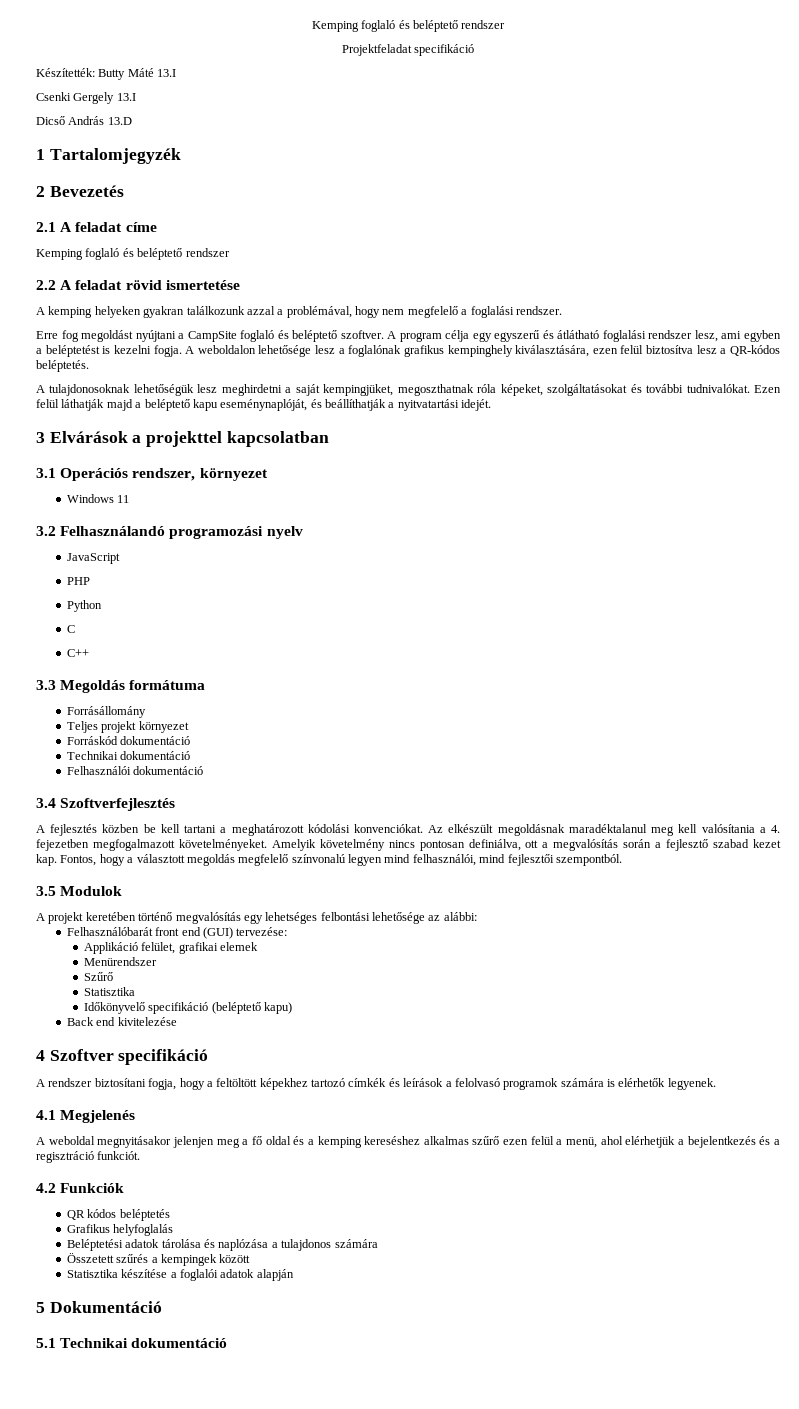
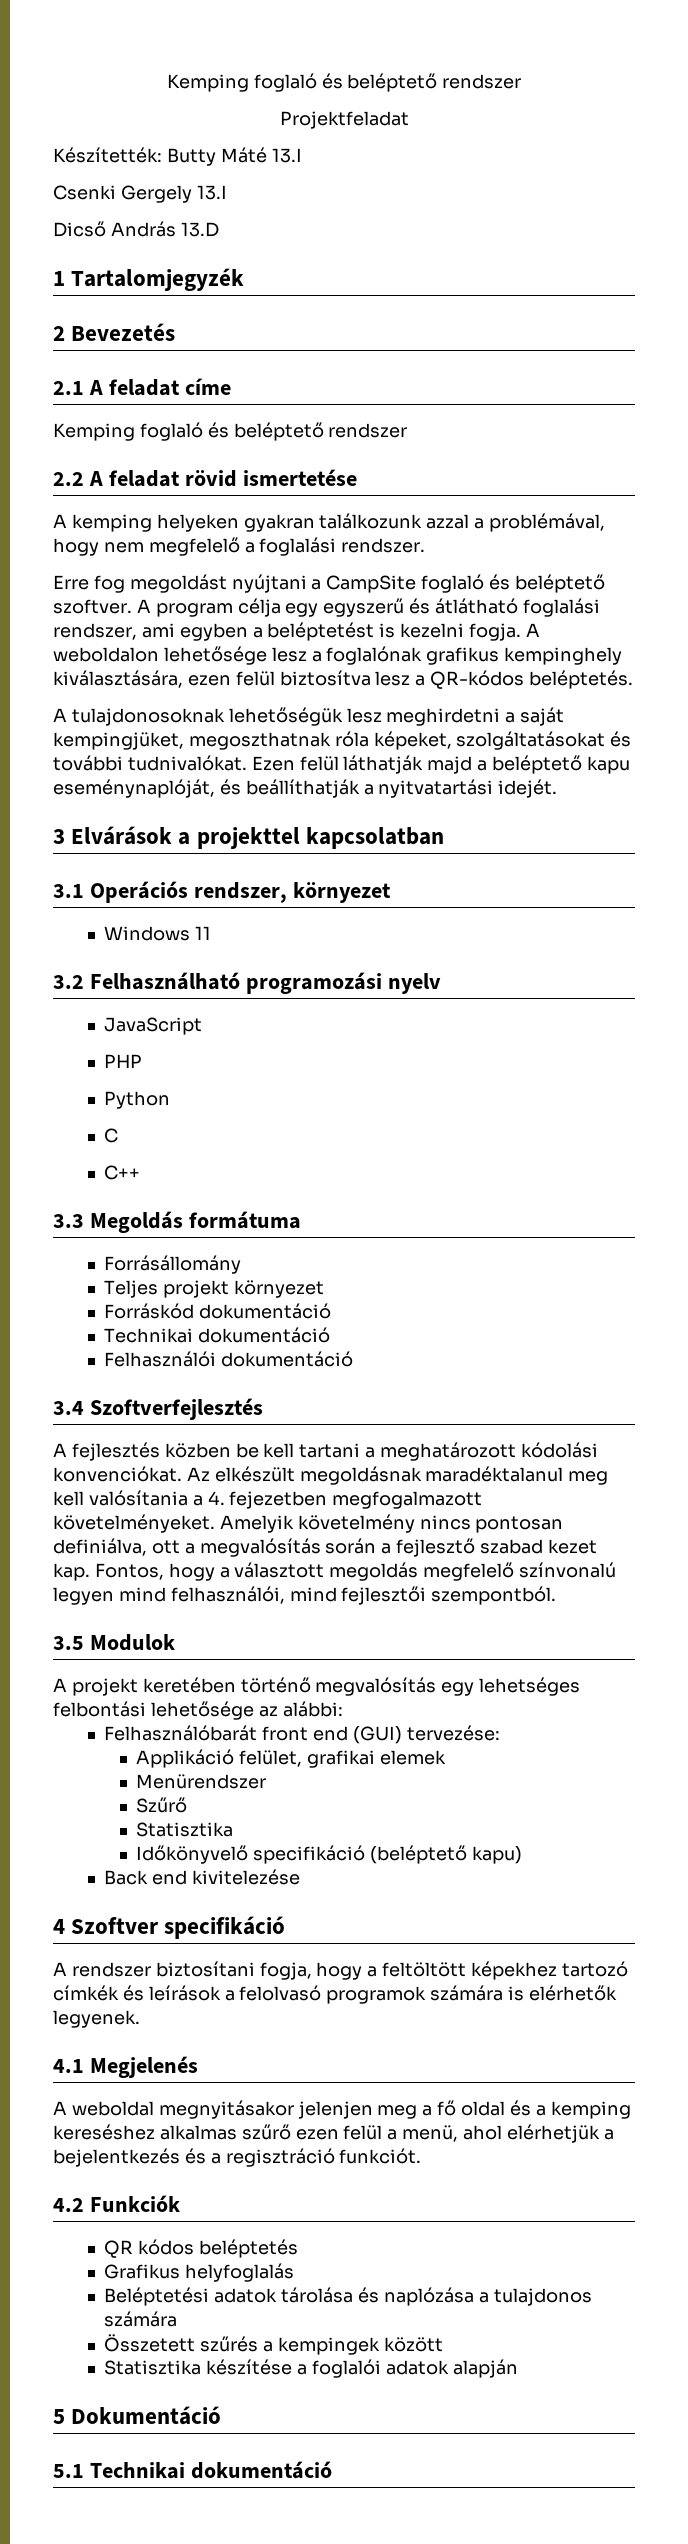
[414,44,475,56] specifikáció -> (409, 120) none
[648,330,718,342] rendszer lesz, -> [53,623,137,640] rendszer,
[60,526,166,536] Felhasználandó -> [89,972,240,990] Felhasználható

